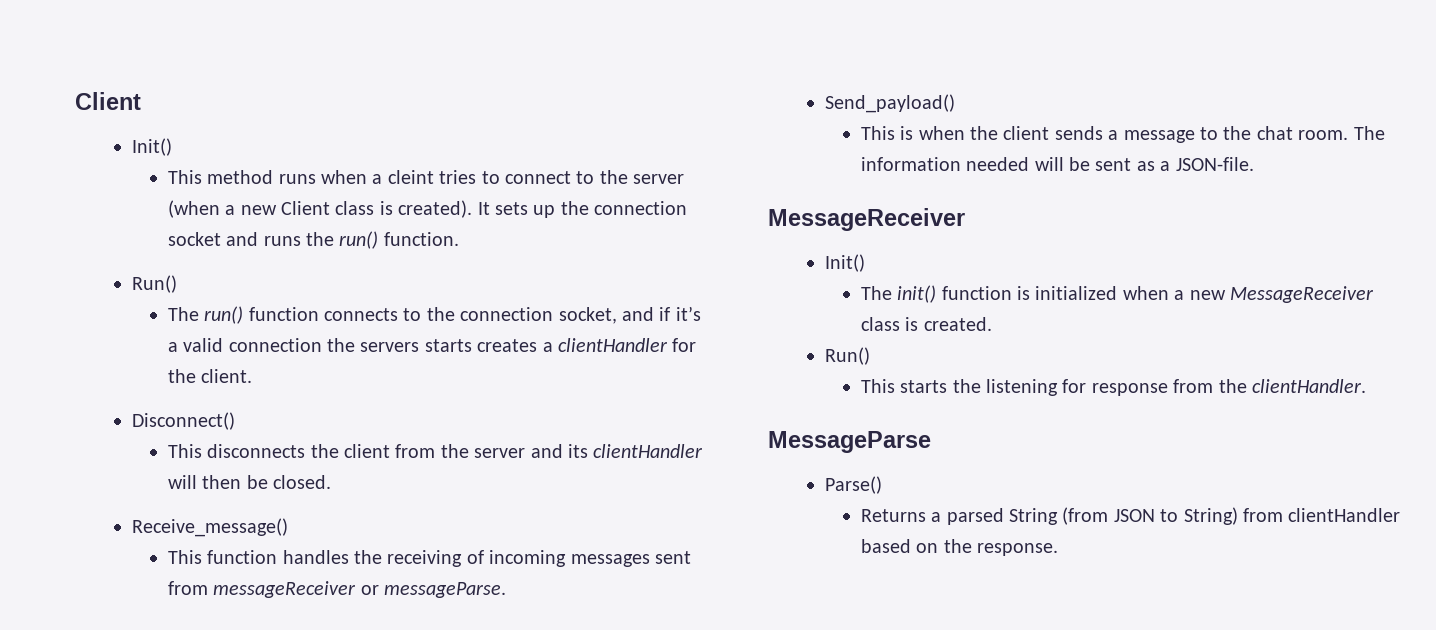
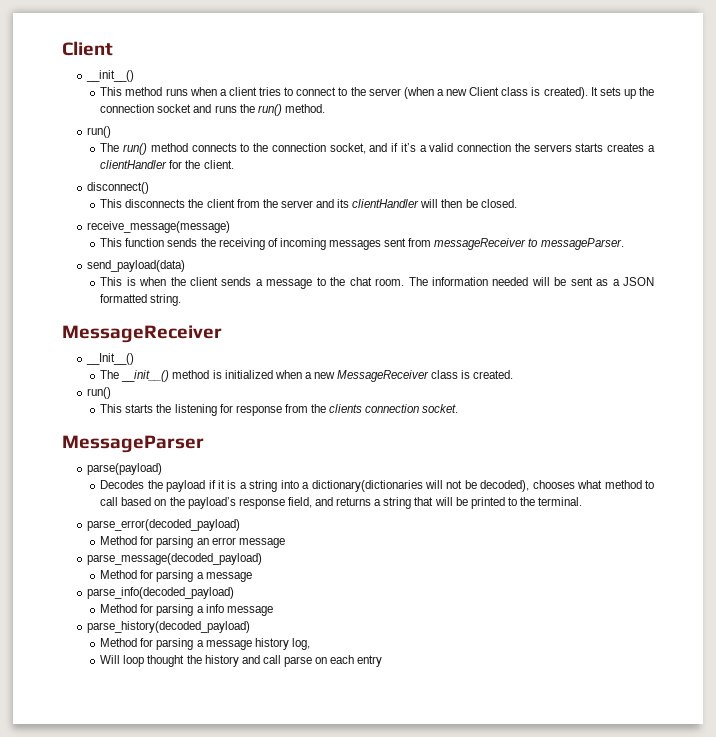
[132,138,173,156] Init() -> [86,70,135,82] __init__()
[387,170,434,184] cleint -> [228,87,257,96] client
[383,232,459,246] [132,275,178,293] function. // Run() -> [284,104,325,113] [87,126,112,138] method. // run()
[248,307,319,321] function -> [150,143,188,152] method
[132,412,236,430] Disconnect() -> [87,182,150,194] disconnect()
[132,518,289,537] Receive_message() -> [87,221,231,233] receive_message(message)
[282,550,349,564] handles -> [167,238,198,247] sends
[360,582,507,598] [825,94,956,113] or messageParse. // Send_payload() -> [528,238,624,250] [87,260,186,272] to messageParser. // send_payload(data)
[1175,157,1254,171] JSON-file. -> [622,277,654,286] [100,294,182,306] JSON formatted string.
[825,254,866,272] [860,285,1012,303] Init() // The init() function -> [86,353,135,365] [100,370,210,382] __Init__() // The __init__() method
[825,347,871,365] Run() -> [87,387,112,399] run()
[1252,379,1367,393] [768,431,931,453] [825,476,883,494] [860,507,1401,525] [860,539,1059,556] clientHandler. // MessageParse // Parse() // Returns a parsed String (from JSON to String) from clientHandler based on the response. -> [329,404,459,413] [62,435,204,453] [87,463,163,475] [100,480,655,492] [100,497,583,509] [87,519,241,531] [100,536,285,548] [87,553,263,565] [100,570,252,582] [87,587,235,599] [100,604,273,616] [87,621,251,633] [100,638,310,650] [100,655,383,667] clients connection socket. // MessageParser // parse(payload) // Decodes the payload if it is a string into a dictionary(dictionaries will not be decoded), chooses what method to call based on the payload’s response field, and returns a string that will be printed to the terminal. // parse_error(decoded_payload) // Method for parsing an error message // parse_message(decoded_payload) // Method for parsing a message // parse_info(decoded_payload) // Method for parsing a info message // parse_history(decoded_payload) // Method for parsing a message history log, // Will loop thought the history and call parse on each entry

